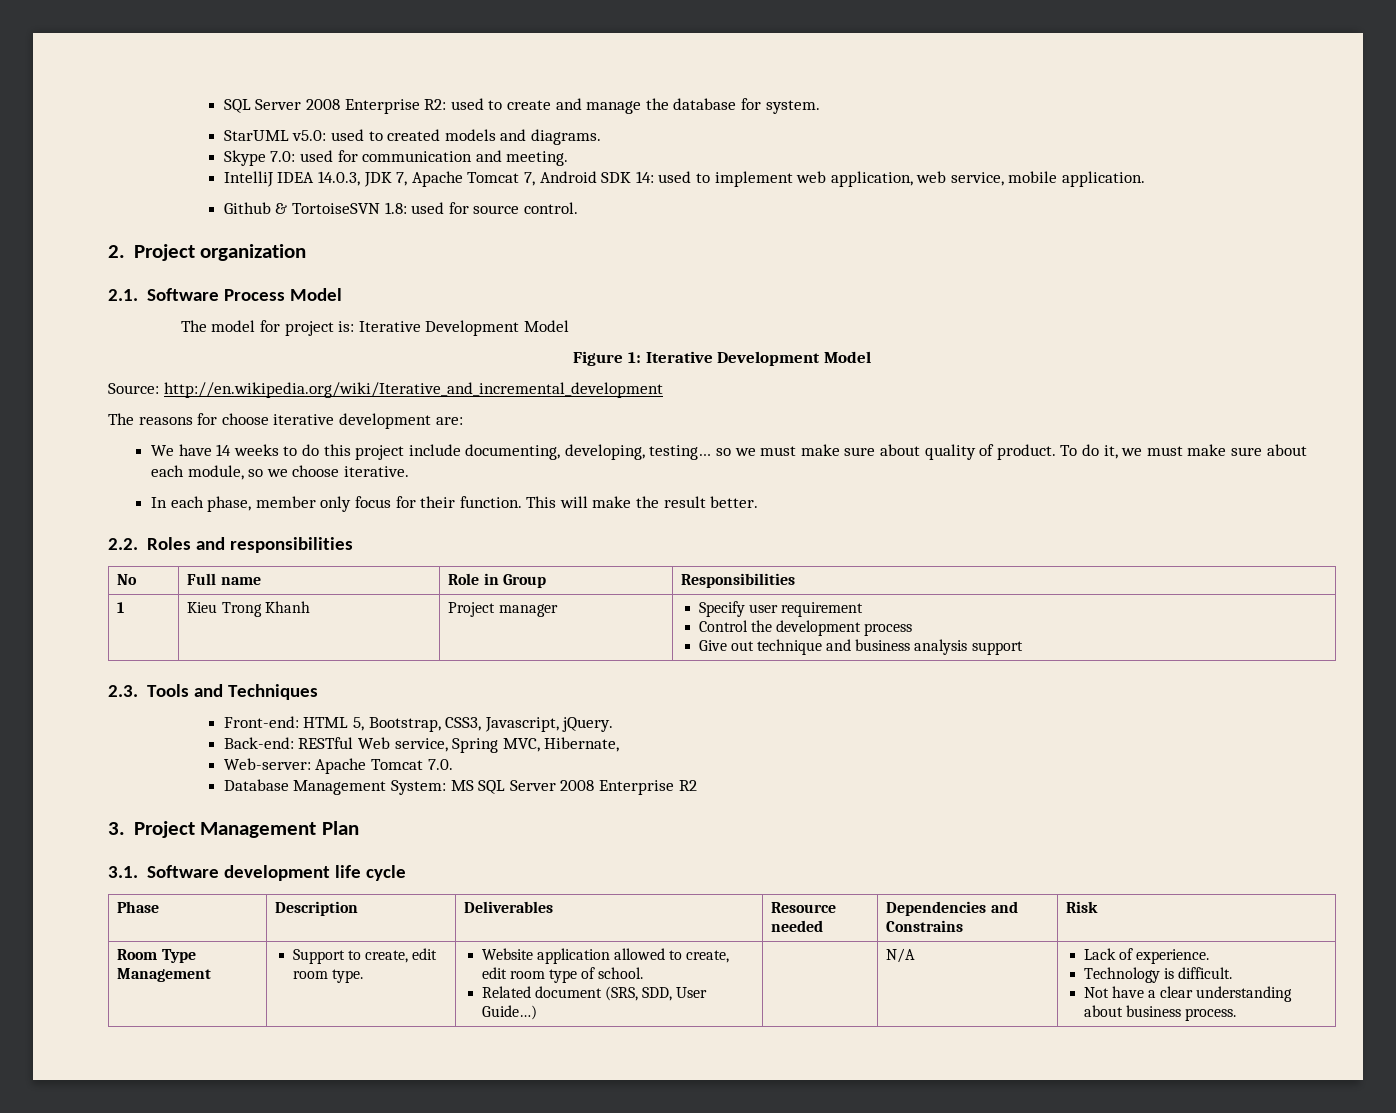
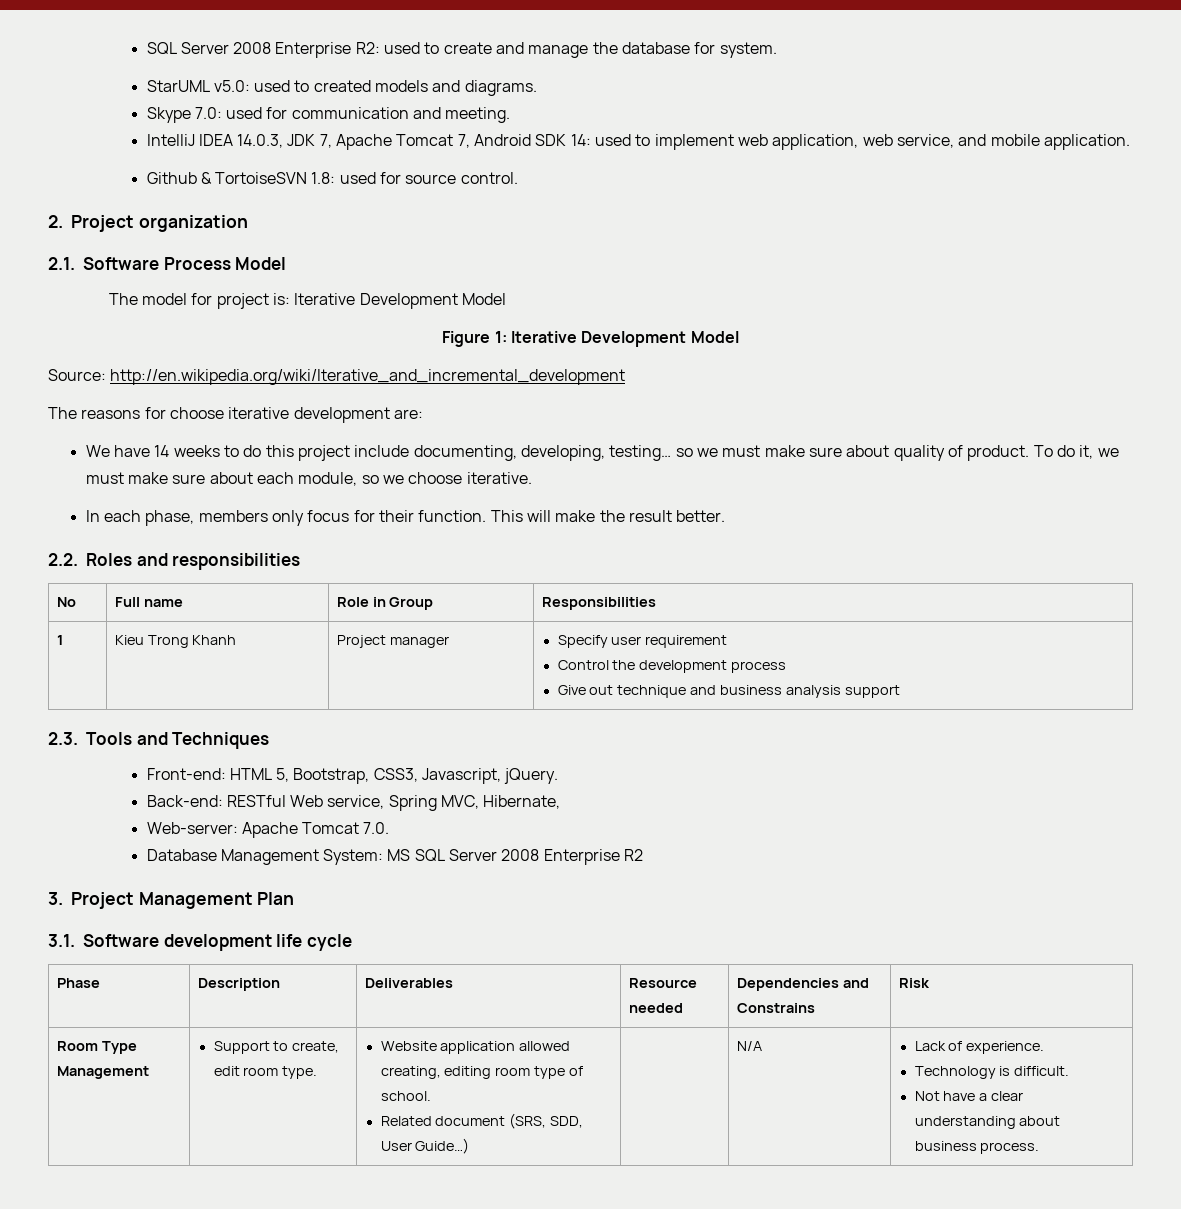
(1004, 179) none -> [958,134,987,146] and
[255,496,316,508] member -> [198,510,268,522] members
[669,950,730,963] [481,967,507,979] to create, edit -> [380,1066,492,1079] creating, editing

